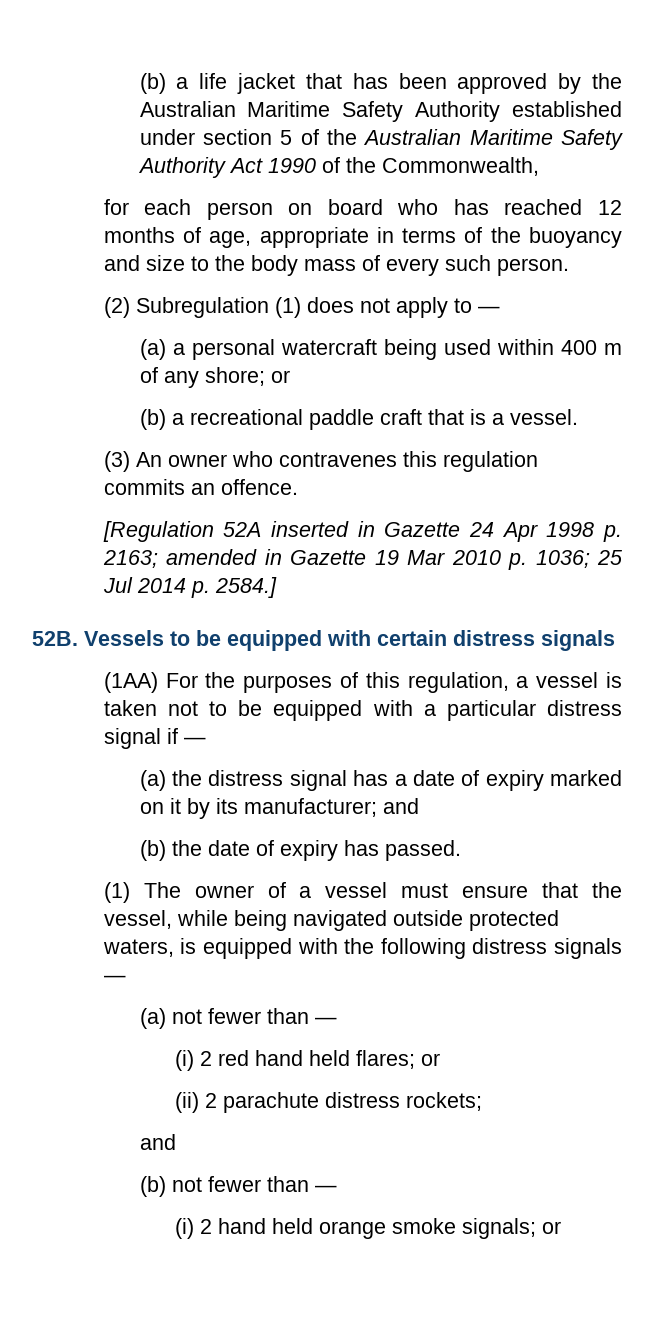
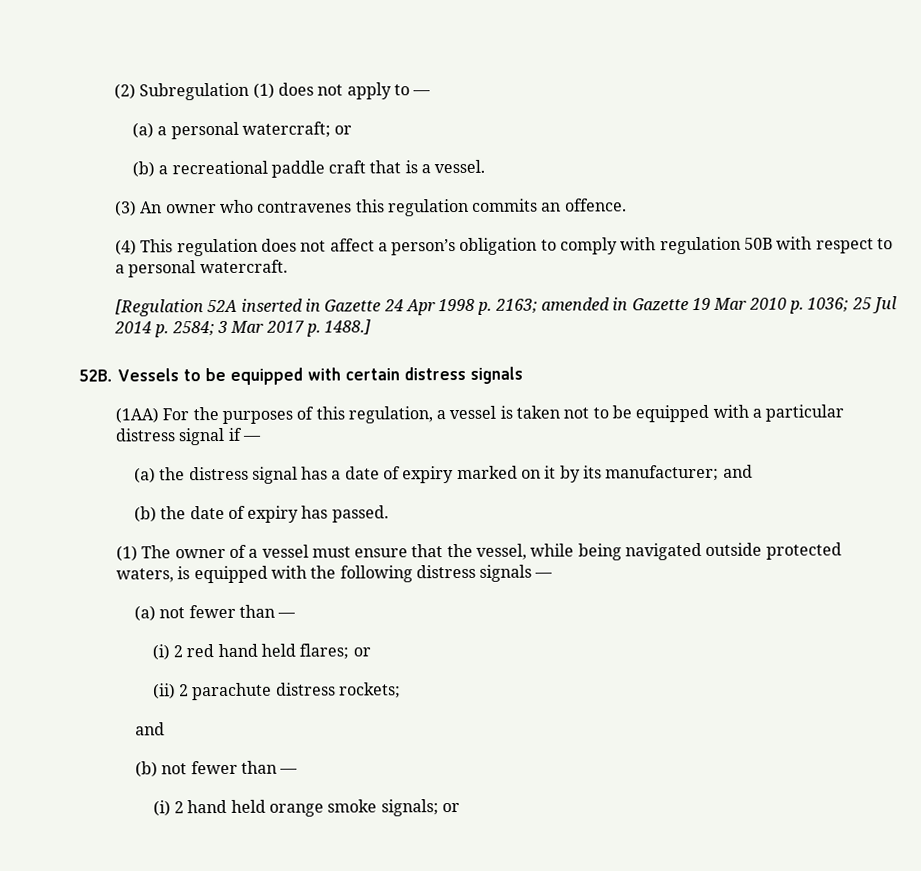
[139,73,622,94] [139,101,622,122] [139,129,624,150] [137,157,539,178] [103,199,623,220] [103,227,623,248] [103,255,569,276] (b) a life jacket that has been approved by the Australian Maritime Safety Authority established under section 5 of the Australian Maritime Safety Authority Act 1990 of the Commonwealth, // for each person on board who has reached 12 months of age, appropriate in terms of the buoyancy and size to the body mass of every such person. // -> (113, 91) none
[280,339,622,360] [139,367,265,388] watercraft being used within 400 m of any shore; -> [241,121,331,138] watercraft;
(298, 487) none -> [114,236,894,257] [114,259,288,278] // (4) This regulation does not affect a person’s obligation to comply with regulation 50B with respect to a personal watercraft.
[214,577,277,598] 2584.] -> [171,319,372,337] 2584; 3 Mar 2017 p. 1488.]

